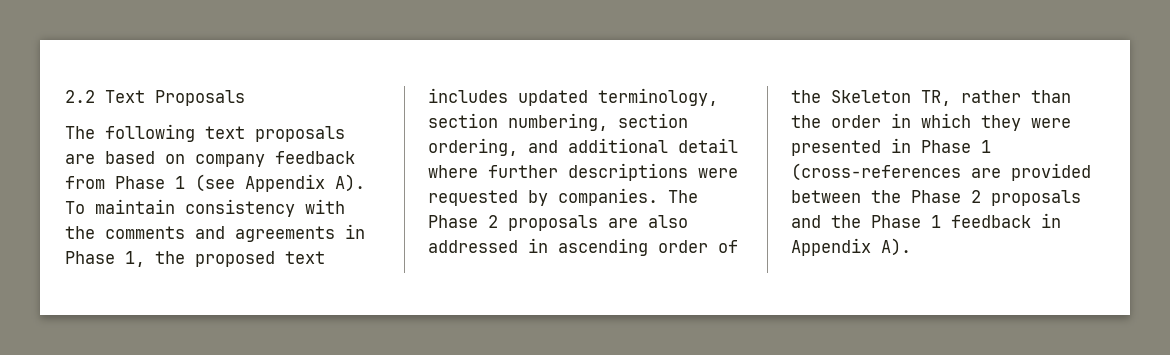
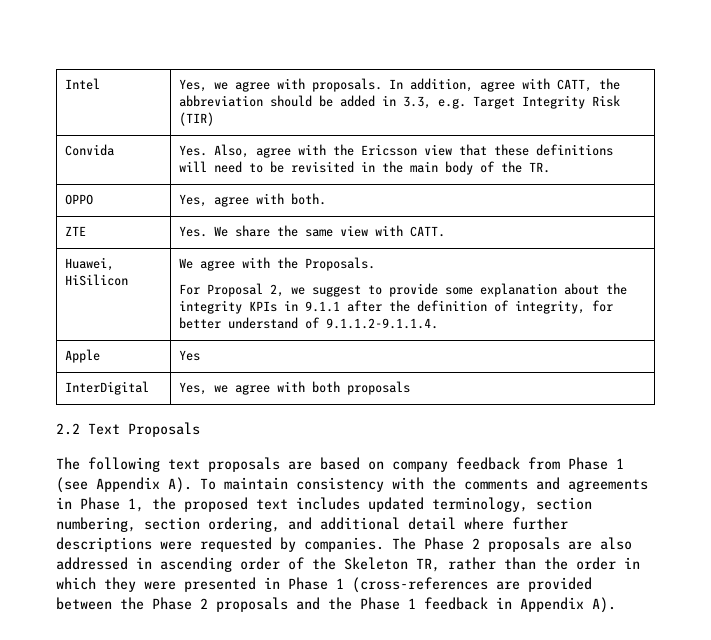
(65, 96) none -> [65,78,101,90] [179,78,621,92] [179,95,621,109] [179,112,215,126] [65,144,115,156] [179,144,614,158] [179,161,551,175] [65,194,94,205] [179,193,327,207] [65,226,87,236] [179,225,446,237] [65,257,115,271] [65,274,129,286] [179,257,376,271] [179,283,628,297] [179,300,614,314] [179,317,439,329] [65,349,101,363] [179,350,201,361] [65,381,150,395] [179,381,411,395] Intel | Yes, we agree with proposals. In addition, agree with CATT, the abbreviation should be added in 3.3, e.g. Target Integrity Risk (TIR) // Convida | Yes. Also, agree with the Ericsson view that these definitions will need to be revisited in the main body of the TR. // OPPO | Yes, agree with both. // ZTE | Yes. We share the same view with CATT. // Huawei, HiSilicon | We agree with the Proposals. // For Proposal 2, we suggest to provide some explanation about the integrity KPIs in 9.1.1 after the definition of integrity, for better understand of 9.1.1.2-9.1.1.4. // Apple | Yes // InterDigital | Yes, we agree with both proposals //

